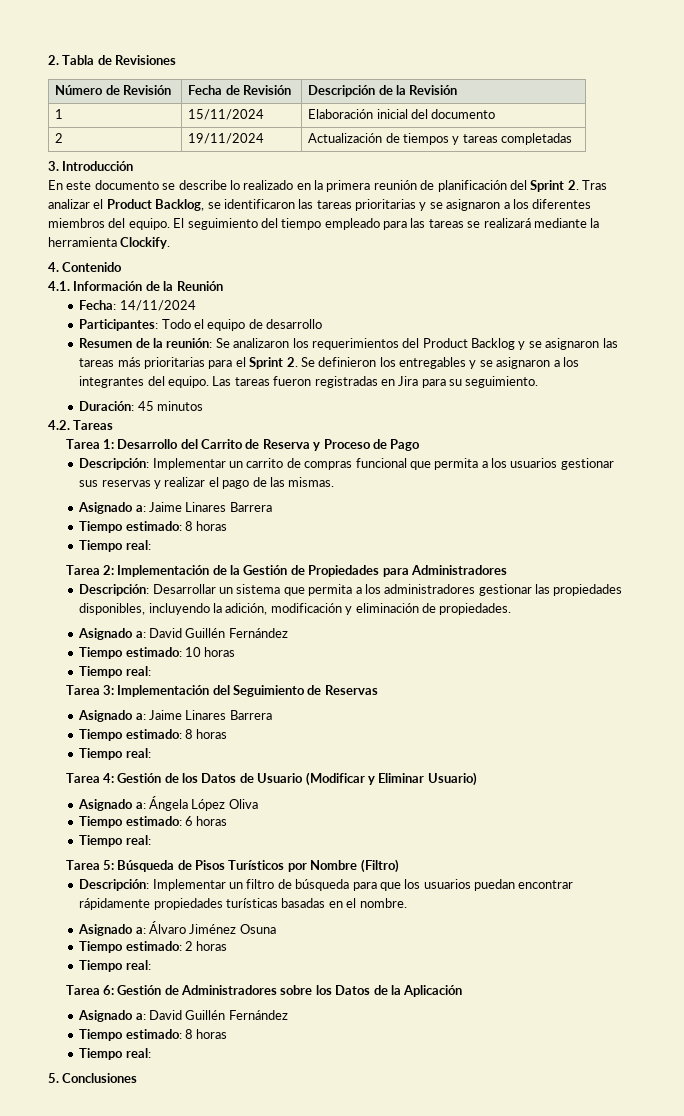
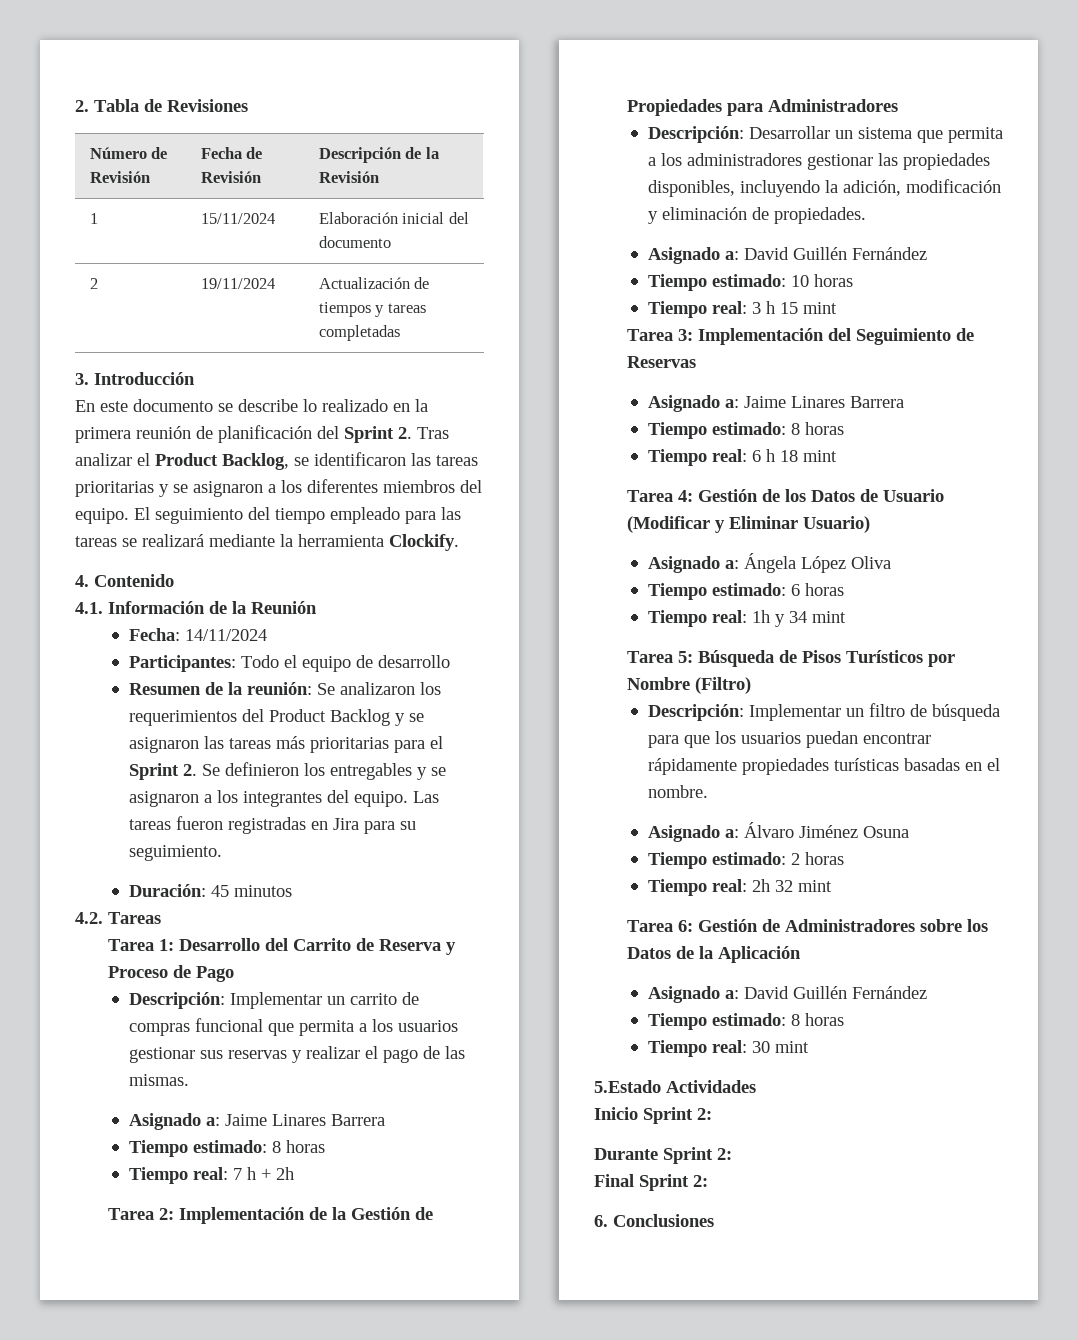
(151, 545) none -> [232,1167,294,1180] 7 h + 2h
(151, 671) none -> [751,301,837,314] 3 h 15 mint
(151, 753) none -> [751,449,837,462] 6 h 18 mint
(151, 840) none -> [751,610,846,627] 1h y 34 mint
(151, 965) none -> [751,879,832,892] 2h 32 mint
[48,1073,59,1083] // 5. -> [751,1041,809,1053] [594,1080,756,1093] [594,1107,712,1124] [594,1147,732,1164] [594,1174,708,1191] [594,1215,608,1227] 30 mint // 5.Estado Actividades // Inicio Sprint 2: // Durante Sprint 2: // Final Sprint 2: // 6.

